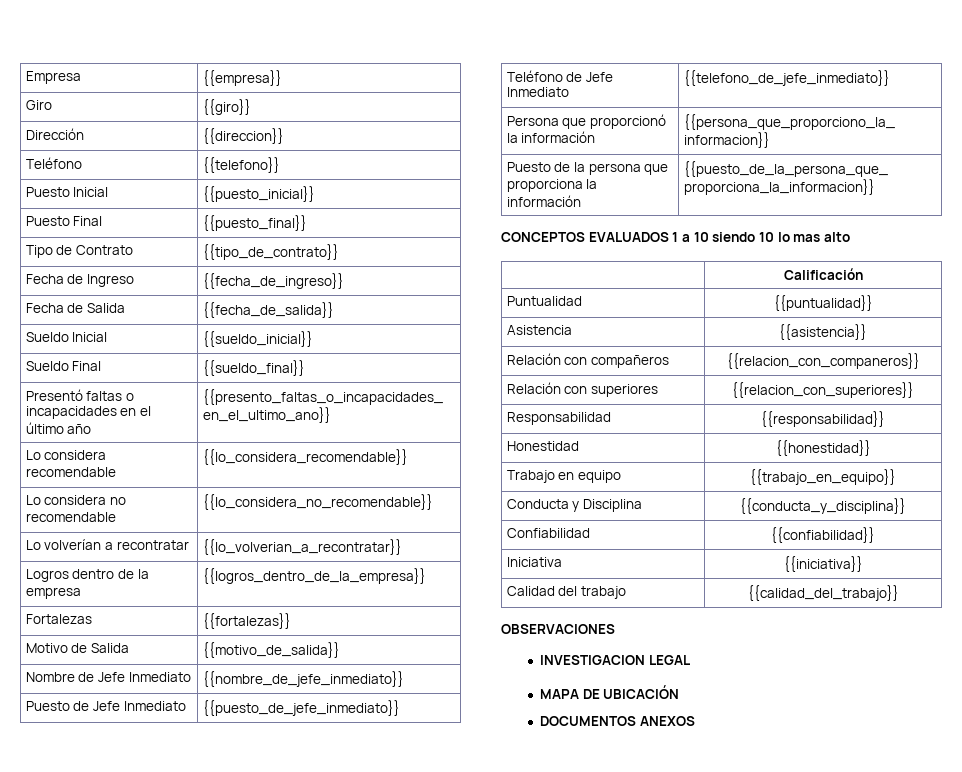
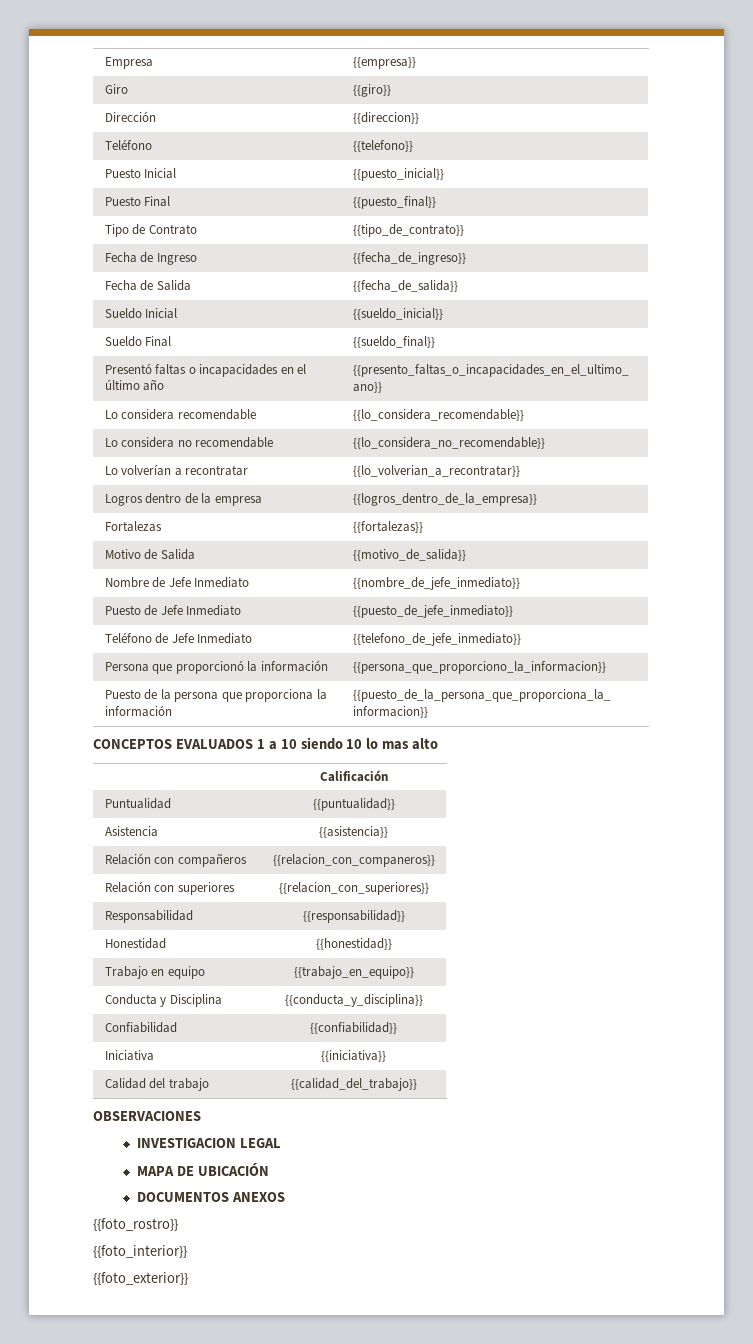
(695, 721) none -> [93,1218,178,1231] [93,1245,187,1258] [93,1272,188,1285] // {{foto_rostro}} // {{foto_interior}} // {{foto_exterior}}

